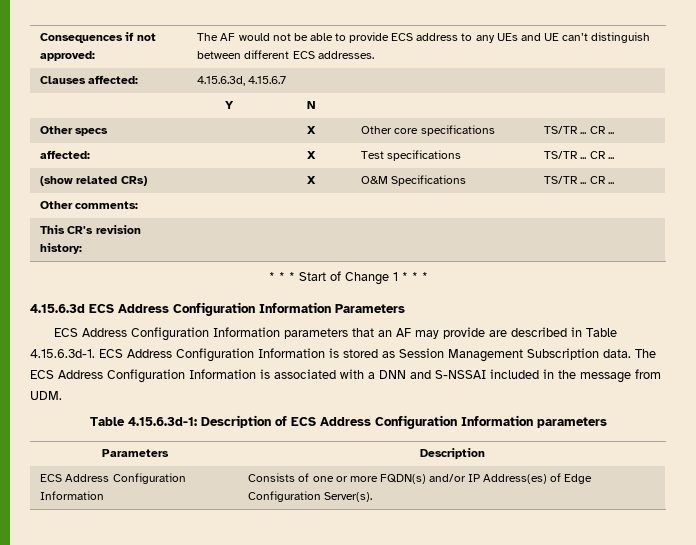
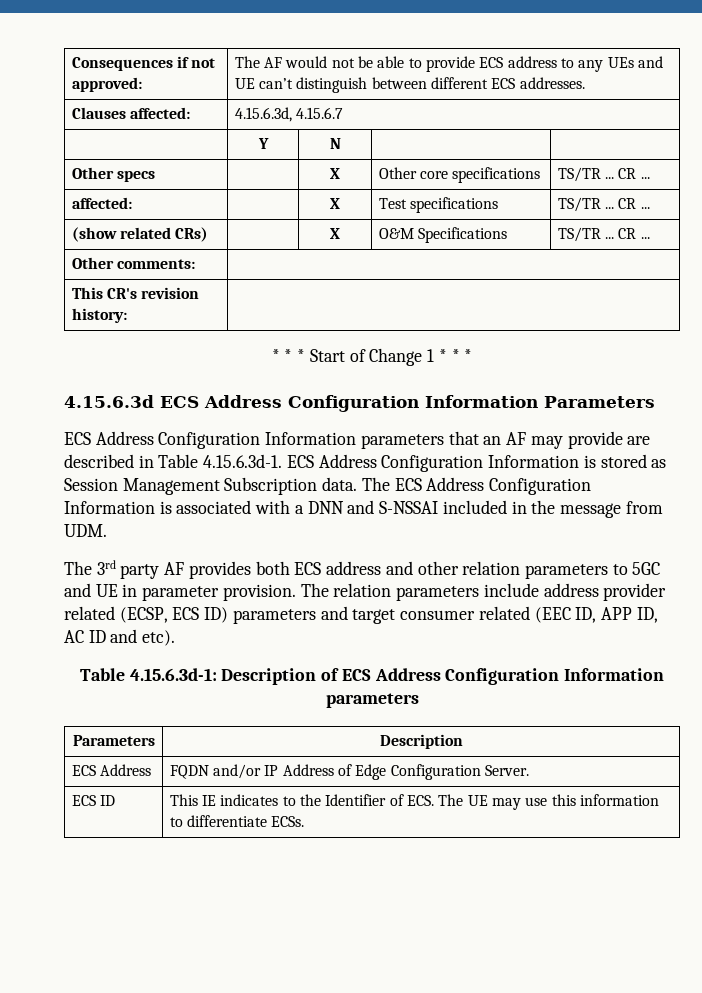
(62, 395) none -> [64,560,661,579] [64,583,667,601] [64,606,658,624] [64,629,176,646] // The 3rd party AF provides both ECS address and other relation parameters to 5GC and UE in parameter provision. The relation parameters include address provider related (ECSP, ECS ID) parameters and target consumer related (EEC ID, APP ID, AC ID and etc).
[112,473,186,484] [40,491,105,500] [248,473,426,484] Configuration Information | Consists of one or more FQDN(s) -> [169,765,209,779] | FQDN
[483,474,548,484] Address(es) -> [282,764,334,776] Address
[324,492,373,502] Server(s). -> [484,765,529,776] [71,795,116,806] [169,794,659,810] [169,815,305,827] Server. // ECS ID | This IE indicates to the Identifier of ECS. The UE may use this information to differentiate ECSs.

